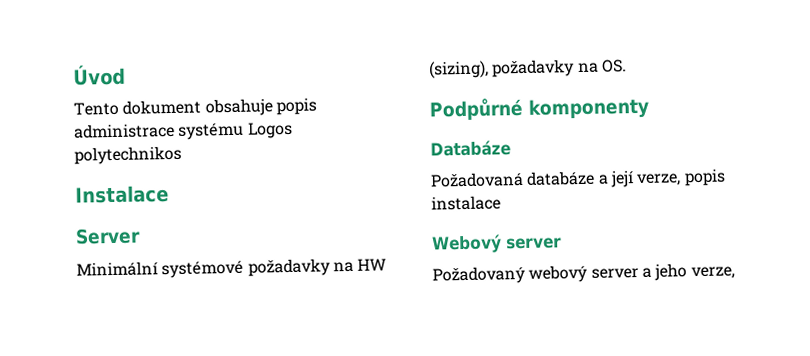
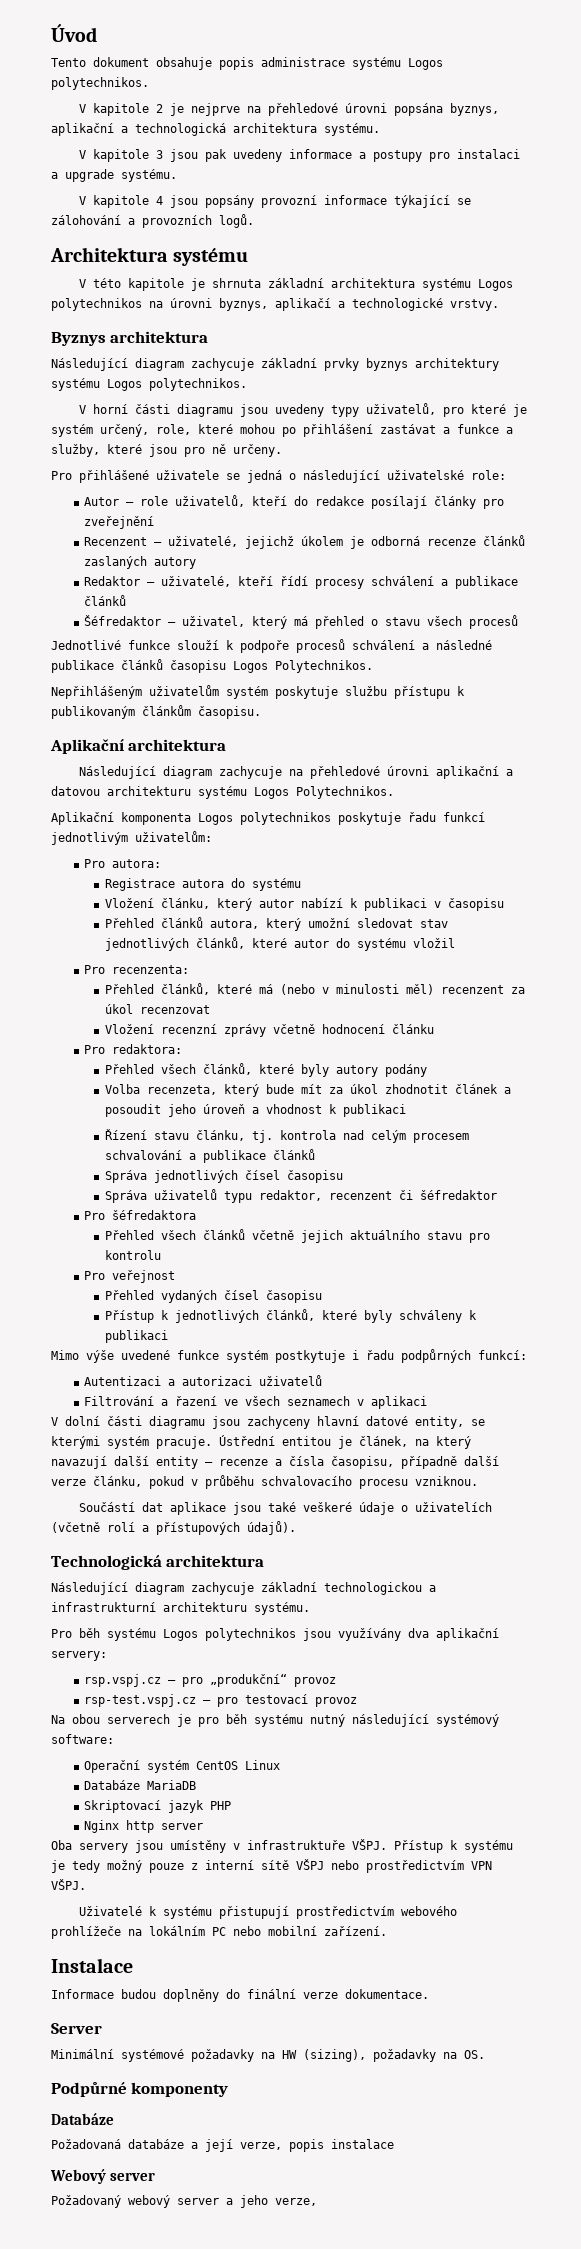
[74,145,182,165] [75,185,169,204] polytechnikos // Instalace -> [51,77,149,90] [79,103,500,116] [51,123,380,136] [79,149,521,162] [51,169,177,182] [79,195,472,208] [51,214,254,228] [50,247,249,266] [79,278,514,291] [51,298,499,311] [51,331,209,346] [51,358,499,371] [51,378,247,391] [79,403,528,417] [51,424,513,437] [51,444,282,457] [51,470,506,483] [84,495,505,509] [84,516,155,529] [84,535,526,549] [84,556,197,569] [84,576,519,589] [84,595,127,606] [84,615,519,629] [51,639,492,653] [51,659,373,673] [51,685,465,699] [51,705,261,719] [50,739,227,754] [79,766,514,779] [51,786,394,799] [51,812,485,825] [51,831,212,845] [84,859,162,868] [104,878,301,891] [104,898,504,911] [104,917,448,931] [104,937,455,951] [84,965,190,974] [104,983,525,995] [104,1004,210,1014] [104,1024,434,1037] [84,1044,183,1054] [104,1063,427,1077] [104,1084,511,1097] [104,1104,406,1117] [104,1129,469,1143] [104,1149,315,1163] [104,1170,343,1183] [104,1189,497,1203] [84,1210,197,1220] [104,1229,490,1243] [104,1250,161,1260] [84,1270,176,1283] [104,1290,322,1303] [104,1309,477,1323] [104,1330,168,1343] [51,1349,527,1363] [84,1375,323,1386] [84,1396,428,1409] [51,1416,485,1429] [51,1435,471,1449] [51,1456,499,1469] [51,1475,478,1489] [79,1502,493,1515] [51,1521,296,1535] [51,1555,265,1570] [51,1582,436,1595] [51,1602,310,1615] [51,1628,499,1641] [51,1651,107,1661] [84,1674,337,1687] [84,1694,358,1707] [51,1714,499,1727] [51,1734,114,1744] [84,1760,281,1773] [84,1780,197,1790] [84,1800,232,1813] [84,1820,204,1833] [51,1839,513,1853] [51,1859,492,1873] [51,1879,86,1890] [79,1906,458,1919] [51,1926,387,1939] [51,1958,133,1973] [51,1989,429,2002] polytechnikos. // V kapitole 2 je nejprve na přehledové úrovni popsána byznys, aplikační a technologická architektura systému. // V kapitole 3 jsou pak uvedeny informace a postupy pro instalaci a upgrade systému. // V kapitole 4 jsou popsány provozní informace týkající se zálohování a provozních logů. // Architektura systému // V této kapitole je shrnuta základní architektura systému Logos polytechnikos na úrovni byznys, aplikačí a technologické vrstvy. // Byznys architektura // Následující diagram zachycuje základní prvky byznys architektury systému Logos polytechnikos. // V horní části diagramu jsou uvedeny typy uživatelů, pro které je systém určený, role, které mohou po přihlášení zastávat a funkce a služby, které jsou pro ně určeny. // Pro přihlášené uživatele se jedná o následující uživatelské role: // Autor – role uživatelů, kteří do redakce posílají články pro zveřejnění // Recenzent – uživatelé, jejichž úkolem je odborná recenze článků zaslaných autory // Redaktor – uživatelé, kteří řídí procesy schválení a publikace článků // Šéfredaktor – uživatel, který má přehled o stavu všech procesů // Jednotlivé funkce slouží k podpoře procesů schválení a následné publikace článků časopisu Logos Polytechnikos. // Nepřihlášeným uživatelům systém poskytuje službu přístupu k publikovaným článkům časopisu. // Aplikační architektura // Následující diagram zachycuje na přehledové úrovni aplikační a datovou architekturu systému Logos Polytechnikos. // Aplikační komponenta Logos polytechnikos poskytuje řadu funkcí jednotlivým uživatelům: // Pro autora: // Registrace autora do systému // Vložení článku, který autor nabízí k publikaci v časopisu // Přehled článků autora, který umožní sledovat stav jednotlivých článků, které autor do systému vložil // Pro recenzenta: // Přehled článků, které má (nebo v minulosti měl) recenzent za úkol recenzovat // Vložení recenzní zprávy včetně hodnocení článku // Pro redaktora: // Přehled všech článků, které byly autory podány // Volba recenzeta, který bude mít za úkol zhodnotit článek a posoudit jeho úroveň a vhodnost k publikaci // Řízení stavu článku, tj. kontrola nad celým procesem schvalování a publikace článků // Správa jednotlivých čísel časopisu // Správa uživatelů typu redaktor, recenzent či šéfredaktor // Pro šéfredaktora // Přehled všech článků včetně jejich aktuálního stavu pro kontrolu // Pro veřejnost // Přehled vydaných čísel časopisu // Přístup k jednotlivých článků, které byly schváleny k publikaci // Mimo výše uvedené funkce systém postkytuje i řadu podpůrných funkcí: // Autentizaci a autorizaci uživatelů // Filtrování a řazení ve všech seznamech v aplikaci // V dolní části diagramu jsou zachyceny hlavní datové entity, se kterými systém pracuje. Ústřední entitou je článek, na který navazují další entity – recenze a čísla časopisu, případně další verze článku, pokud v průběhu schvalovacího procesu vzniknou. // Součástí dat aplikace jsou také veškeré údaje o uživatelích (včetně rolí a přístupových údajů). // Technologická architektura // Následující diagram zachycuje základní technologickou a infrastrukturní architekturu systému. // Pro běh systému Logos polytechnikos jsou využívány dva aplikační servery: // rsp.vspj.cz – pro „produkční“ provoz // rsp-test.vspj.cz – pro testovací provoz // Na obou serverech je pro běh systému nutný následující systémový software: // Operační systém CentOS Linux // Databáze MariaDB // Skriptovací jazyk PHP // Nginx http server // Oba servery jsou umístěny v infrastruktuře VŠPJ. Přístup k systému je tedy možný pouze z interní sítě VŠPJ nebo prostředictvím VPN VŠPJ. // Uživatelé k systému přistupují prostředictvím webového prohlížeče na lokálním PC nebo mobilní zařízení. // Instalace // Informace budou doplněny do finální verze dokumentace.

